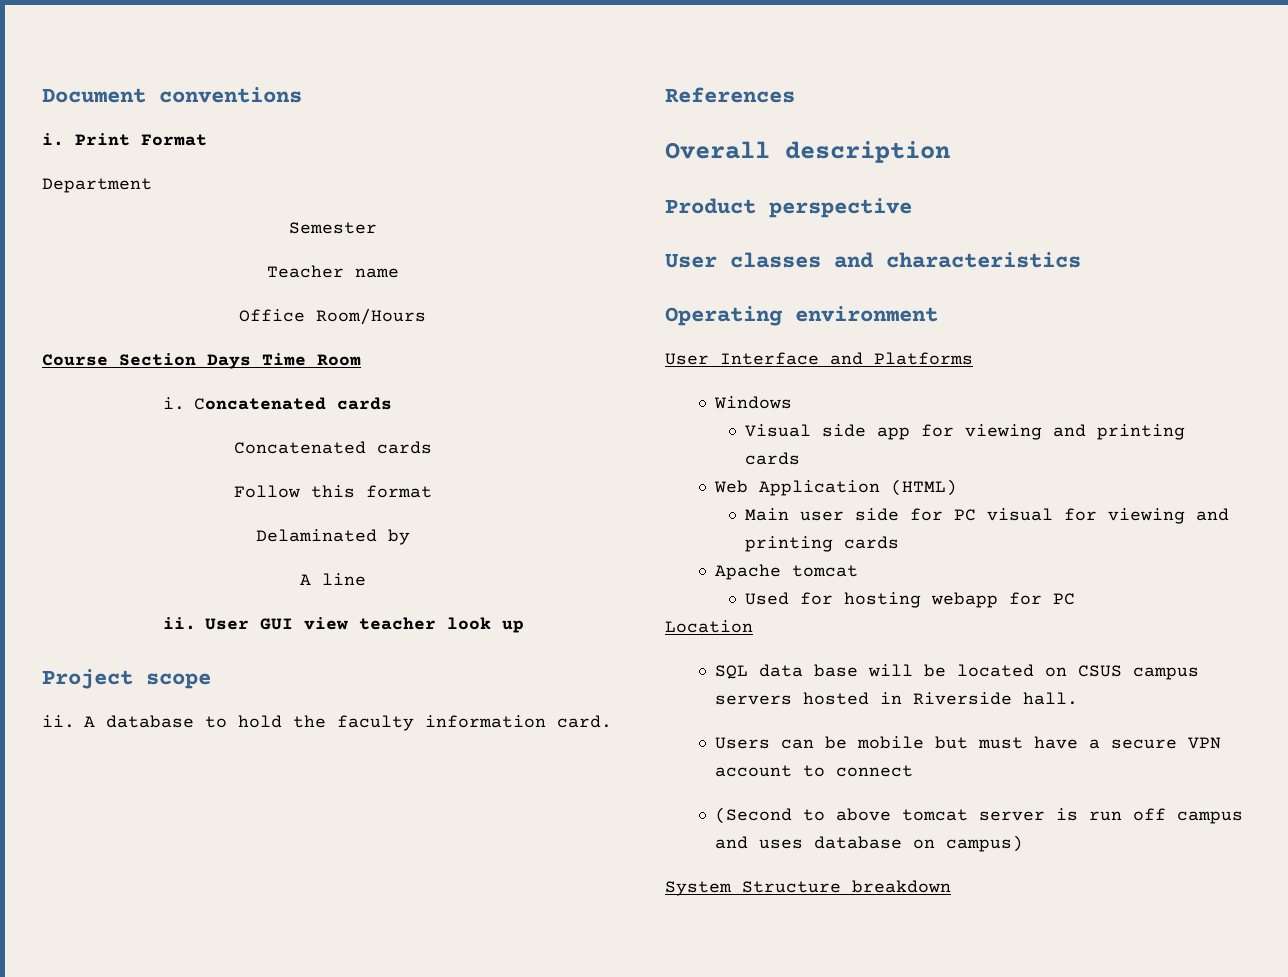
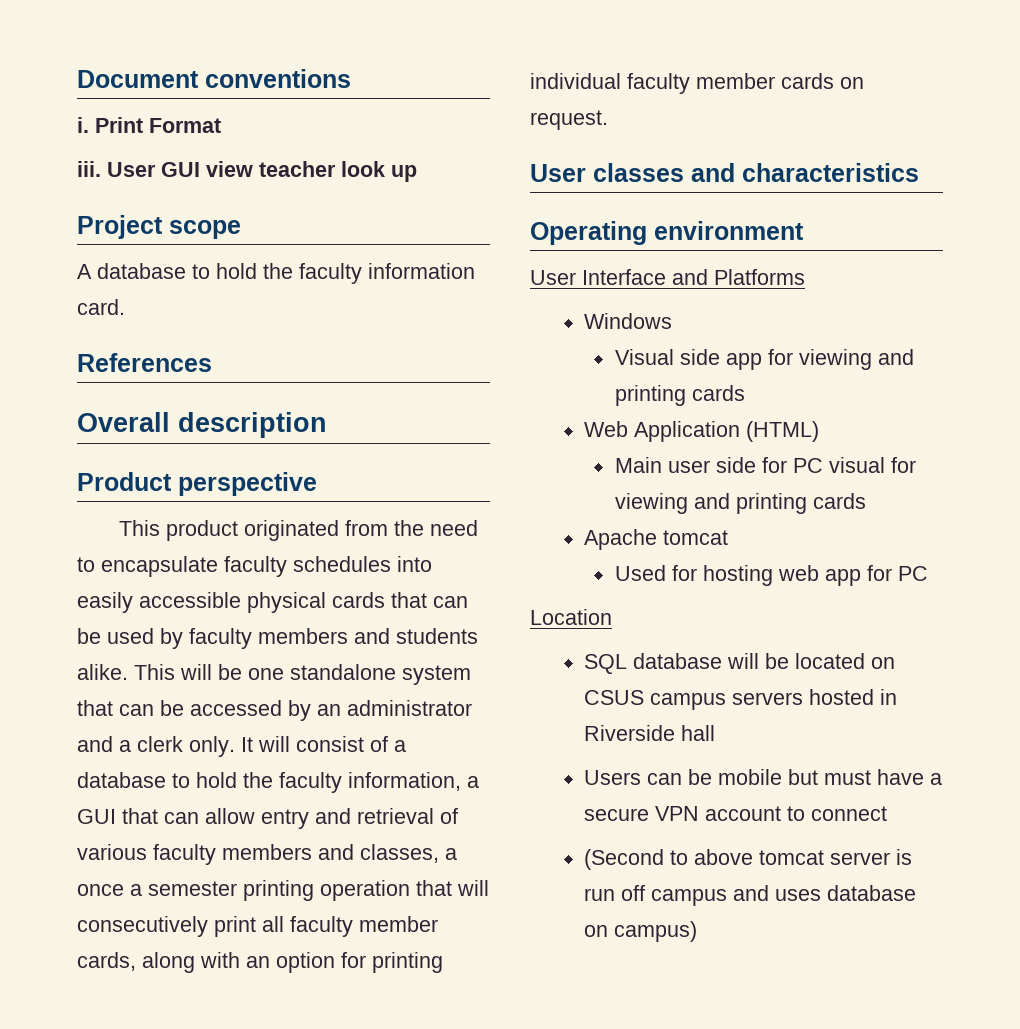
[42,178,152,193] [288,222,377,234] [266,265,399,278] [239,308,426,325] [42,353,361,369] [162,397,392,410] [233,441,432,454] [233,485,432,498] [255,529,410,545] [299,573,366,586] [162,617,196,630] Department // Semester // Teacher name // Office Room/Hours // Course Section Days Time Room // i. Concatenated cards // Concatenated cards // Follow this format // Delaminated by // A line // ii. -> [77,161,101,177] iii.
[42,715,75,728] ii. -> (241, 229) none
(912, 208) none -> [118,520,478,541] [77,556,432,577] [77,592,468,613] [77,628,478,649] [77,664,471,685] [77,700,472,721] [77,736,406,757] [77,772,479,793] [77,808,458,829] [77,844,457,865] [77,880,489,901] [77,916,438,937] [77,952,443,973] [530,73,864,94] [530,110,608,130] // This product originated from the need to encapsulate faculty schedules into easily accessible physical cards that can be used by faculty members and students alike. This will be one standalone system that can be accessed by an administrator and a clerk only. It will consist of a database to hold the faculty information, a GUI that can allow entry and retrieval of various faculty members and classes, a once a semester printing operation that will consecutively print all faculty member cards, along with an option for printing individual faculty member cards on request.
[931,592,999,608] webapp -> [777,565,861,586] web app
[759,664,859,677] data base -> [633,653,723,669] database
[1023,692,1079,705] hall. -> [681,725,716,741] hall
[665,880,951,896] // System Structure breakdown -> (698, 931) none

